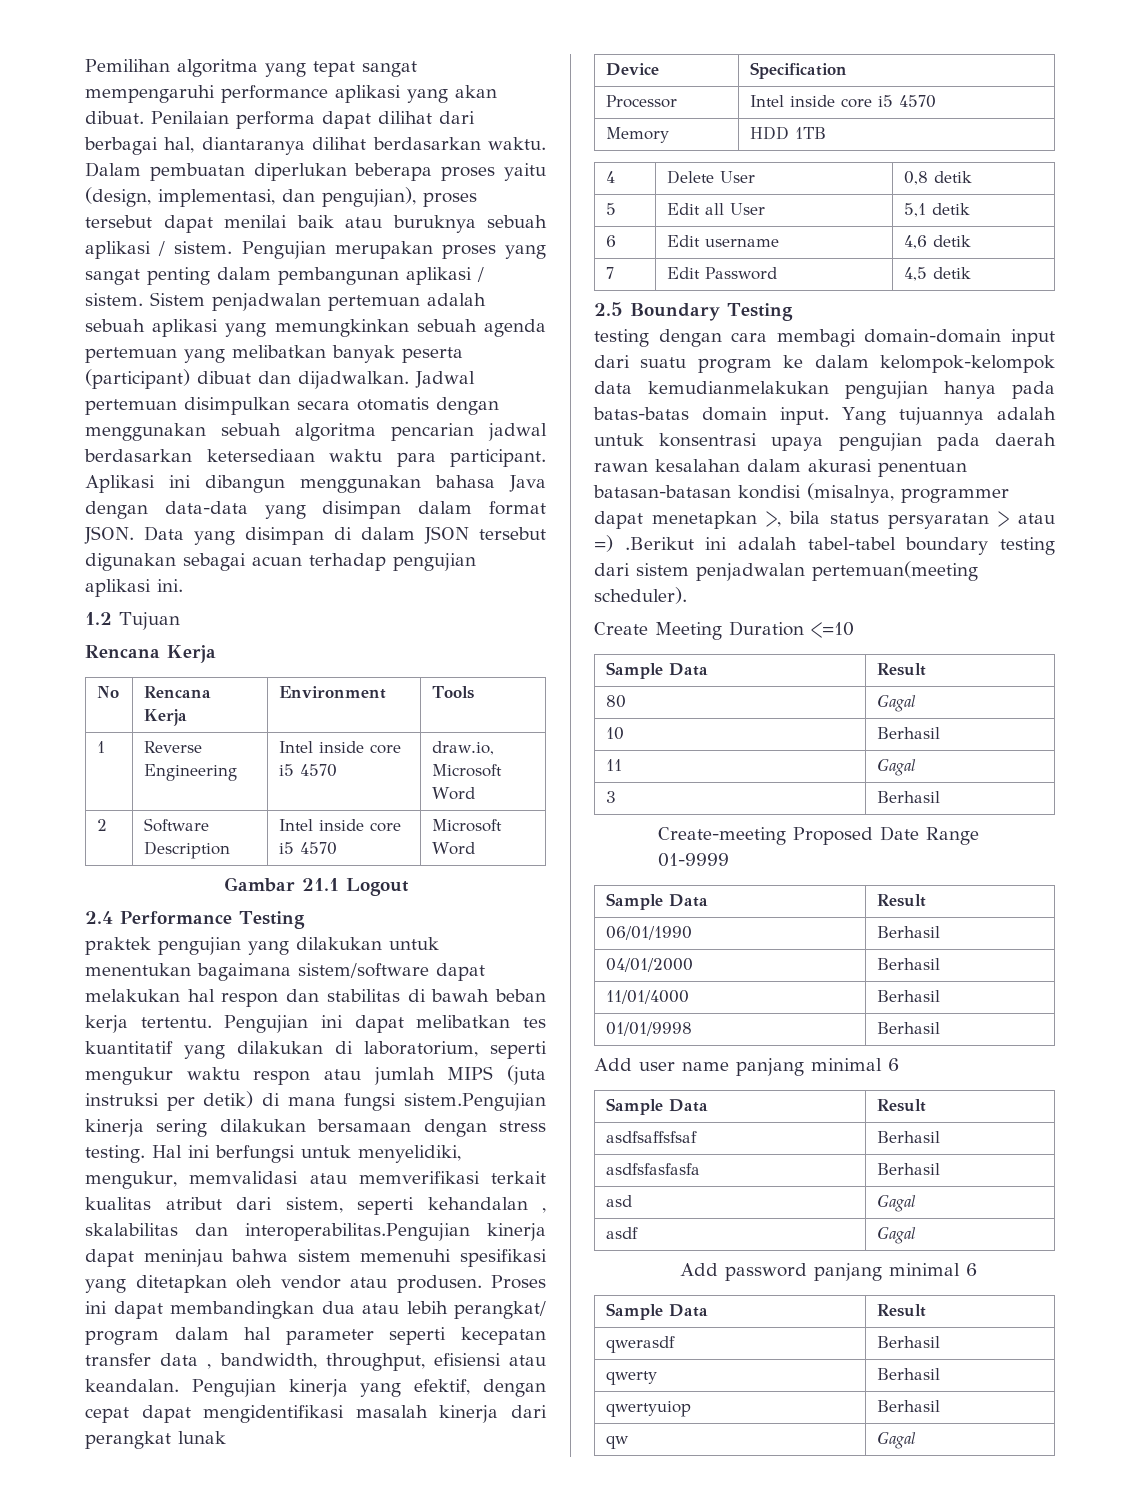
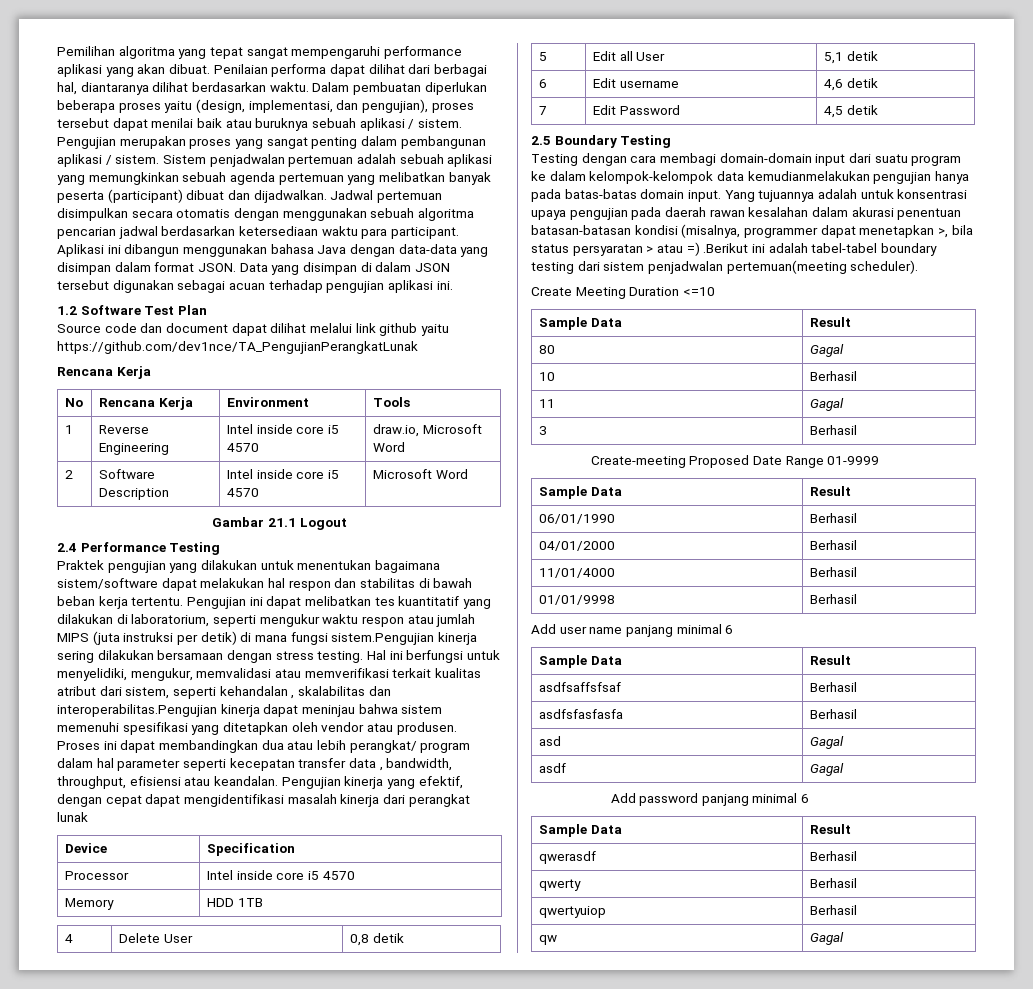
[119,612,180,630] Tujuan -> [80,305,207,315] [57,323,449,336] [57,341,418,354] Software Test Plan // Source code dan document dapat dilihat melalui link github yaitu https://github.com/dev1nce/TA_PengujianPerangkatLunak
[85,937,151,955] praktek -> [57,560,104,570] Praktek
[594,329,649,347] testing -> [531,154,578,166] Testing

